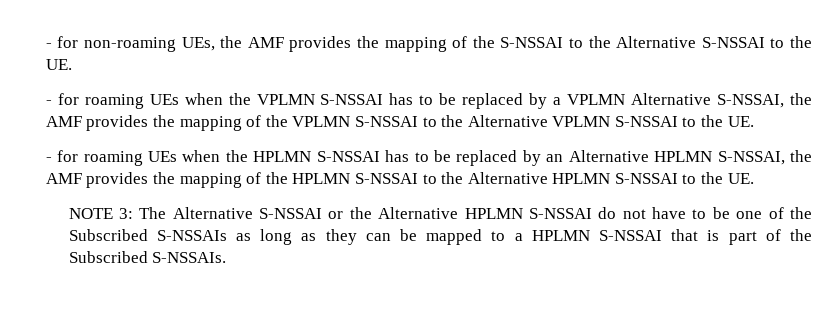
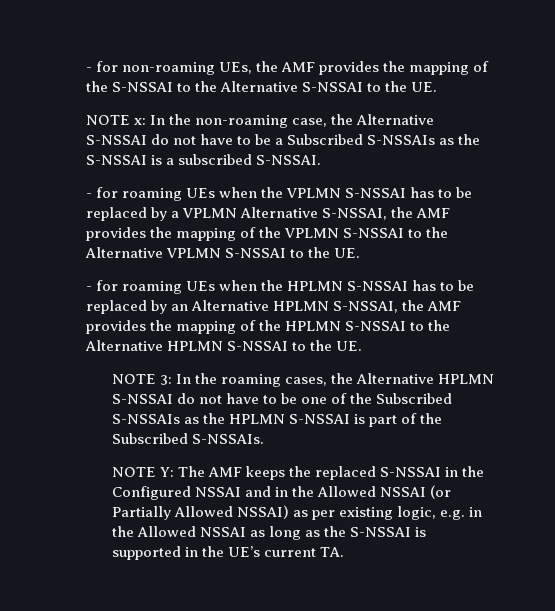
(72, 64) none -> [85,114,435,128] [85,134,481,145] [85,154,322,165] // NOTE x: In the non-roaming case, the Alternative S-NSSAI do not have to be a Subscribed S-NSSAIs as the S-NSSAI is a subscribed S-NSSAI.
[139,207,344,219] The Alternative S-NSSAI or -> [175,373,328,387] In the roaming cases,
[260,229,699,245] long as they can be mapped to a HPLMN S-NSSAI that -> [202,413,351,424] the HPLMN S-NSSAI
(227, 257) none -> [111,466,485,480] [111,485,452,500] [111,505,483,520] [111,526,427,540] [111,546,345,560] // NOTE Y: The AMF keeps the replaced S-NSSAI in the Configured NSSAI and in the Allowed NSSAI (or Partially Allowed NSSAI) as per existing logic, e.g. in the Allowed NSSAI as long as the S-NSSAI is supported in the UE’s current TA.

